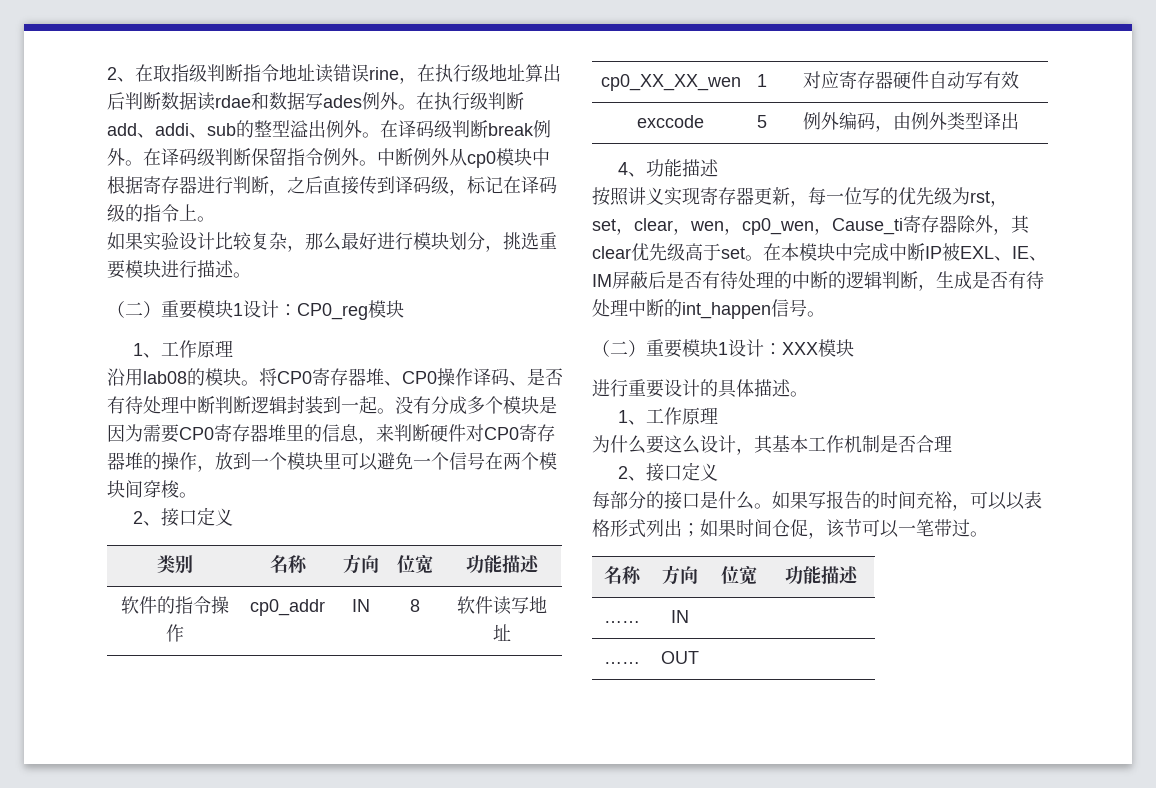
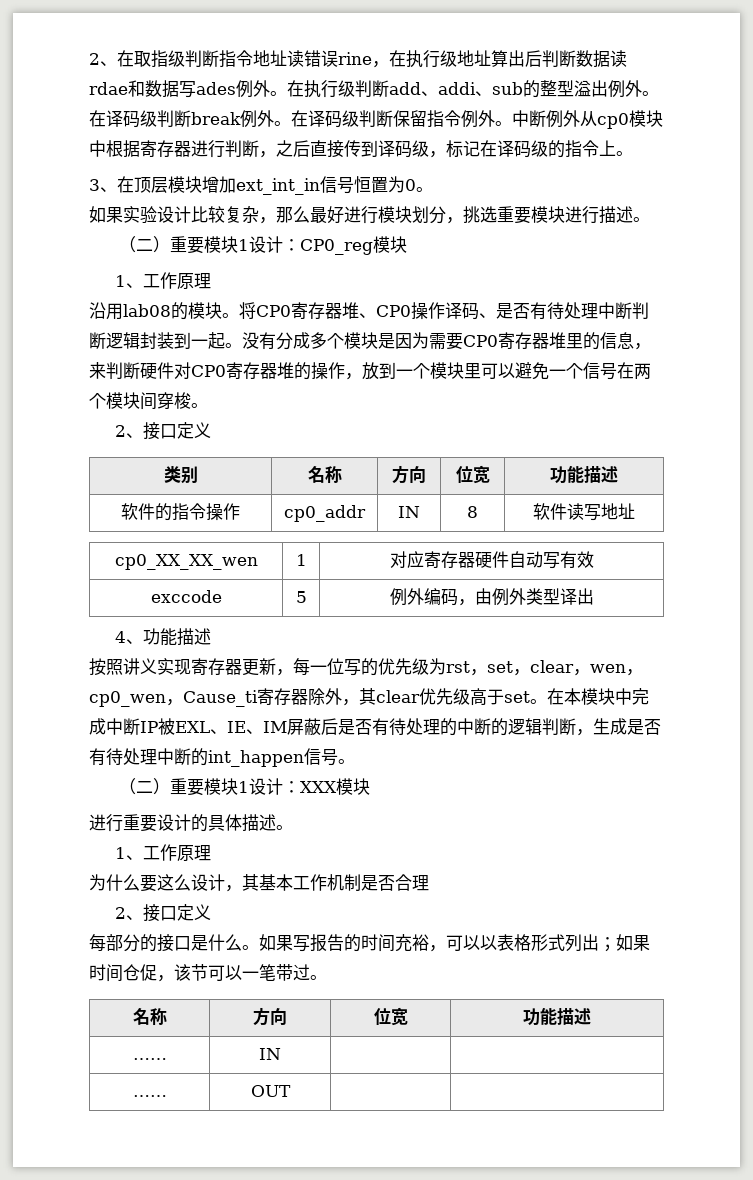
(215, 219) none -> [89,176,433,195] // 3、在顶层模块增加ext_int_in信号恒置为0。

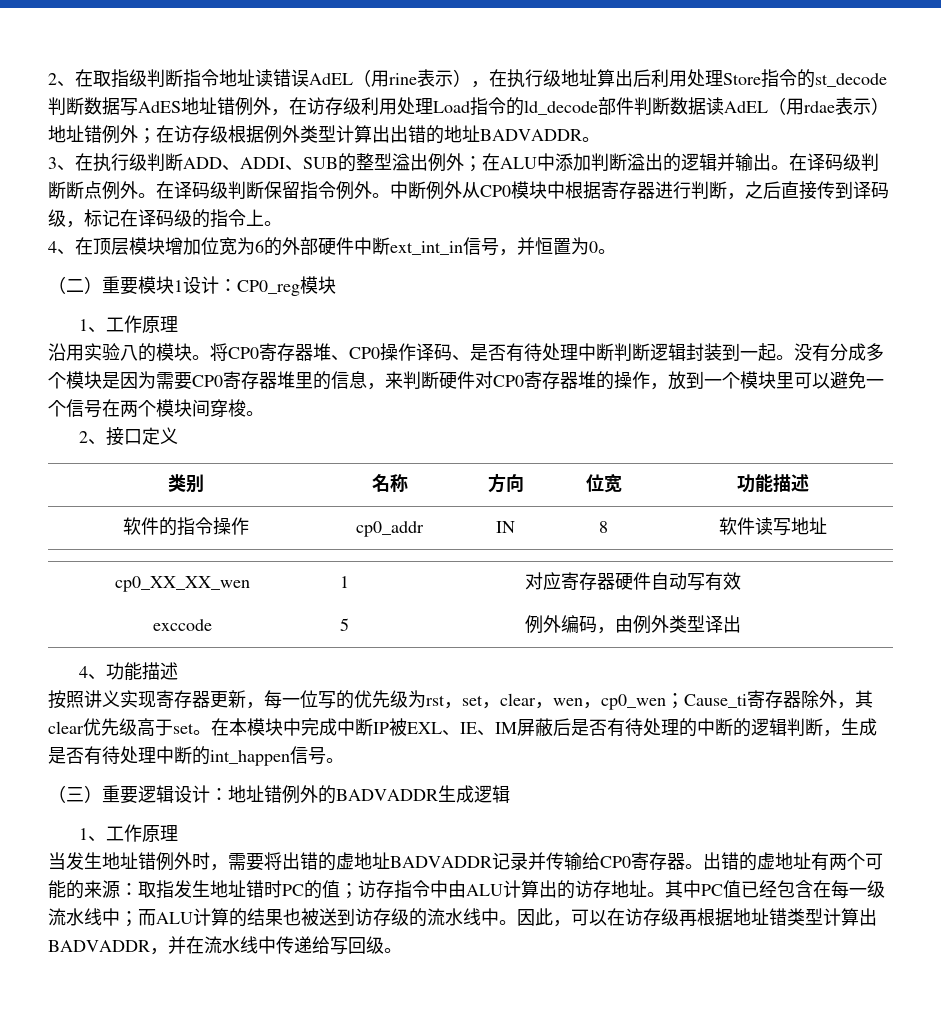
[338,52,372,65] rine -> [309,69,471,87] AdEL（用rine表示）
[542,50,627,68] [89,80,287,98] 判断数据读rdae和数据写ades例外。 -> [651,69,887,88] [48,97,889,116] [48,125,600,144] [48,157,75,171] 利用处理Store指令的st_decode判断数据写AdES地址错例外，在访存级利用处理Load指令的ld_decode部件判断数据读AdEL（用rdae表示）地址错例外；在访存级根据例外类型计算出出错的地址BADVADDR。 // 3、
[389,80,659,98] [89,110,241,128] add、addi、sub的整型溢出例外。在译码级判断break -> [183,153,879,172] [48,181,102,199] ADD、ADDI、SUB的整型溢出例外；在ALU中添加判断溢出的逻辑并输出。在译码级判断断点
[597,113,629,129] cp0 -> [480,185,511,197] CP0
[89,179,100,191] 3 -> [48,241,57,253] 4
(236, 184) none -> [201,237,390,256] 位宽为6的外部硬件中断
(354, 185) none -> [499,237,535,256] ，并
[89,206,650,224] // 如果实验设计比较复杂，那么最好进行模块划分，挑选重要模块进行描述。 -> (616, 251) none
[123,304,171,317] lab08 -> [84,343,138,361] 实验八
[166,699,183,706] ， -> [666,693,684,709] ；
[136,778,371,796] [89,814,293,832] [115,844,212,861] [89,874,429,892] [115,904,212,922] [89,934,650,952] [89,964,327,982] [132,1008,167,1026] [252,1007,287,1026] [373,1007,408,1026] [523,1007,591,1026] [132,1058,167,1060] [259,1048,281,1060] [132,1095,167,1097] [250,1085,291,1097] 二）重要模块1设计：XXX模块 // 进行重要设计的具体描述。 // 1、工作原理 // 为什么要这么设计，其基本工作机制是否合理 // 2、接口定义 // 每部分的接口是什么。如果写报告的时间充裕，可以以表格形式列出；如果时间仓促，该节可以一笔带过。 // 名称 | 方向 | 位宽 | 功能描述 // …… | IN | | // …… | OUT | | -> [66,785,510,804] [78,824,178,842] [48,852,883,871] [48,880,885,899] [48,908,877,927] [48,936,402,955] 三）重要逻辑设计：地址错例外的BADVADDR生成逻辑 // 1、工作原理 // 当发生地址错例外时，需要将出错的虚地址BADVADDR记录并传输给CP0寄存器。出错的虚地址有两个可能的来源：取指发生地址错时PC的值；访存指令中由ALU计算出的访存地址。其中PC值已经包含在每一级流水线中；而ALU计算的结果也被送到访存级的流水线中。因此，可以在访存级再根据地址错类型计算出BADVADDR，并在流水线中传递给写回级。

